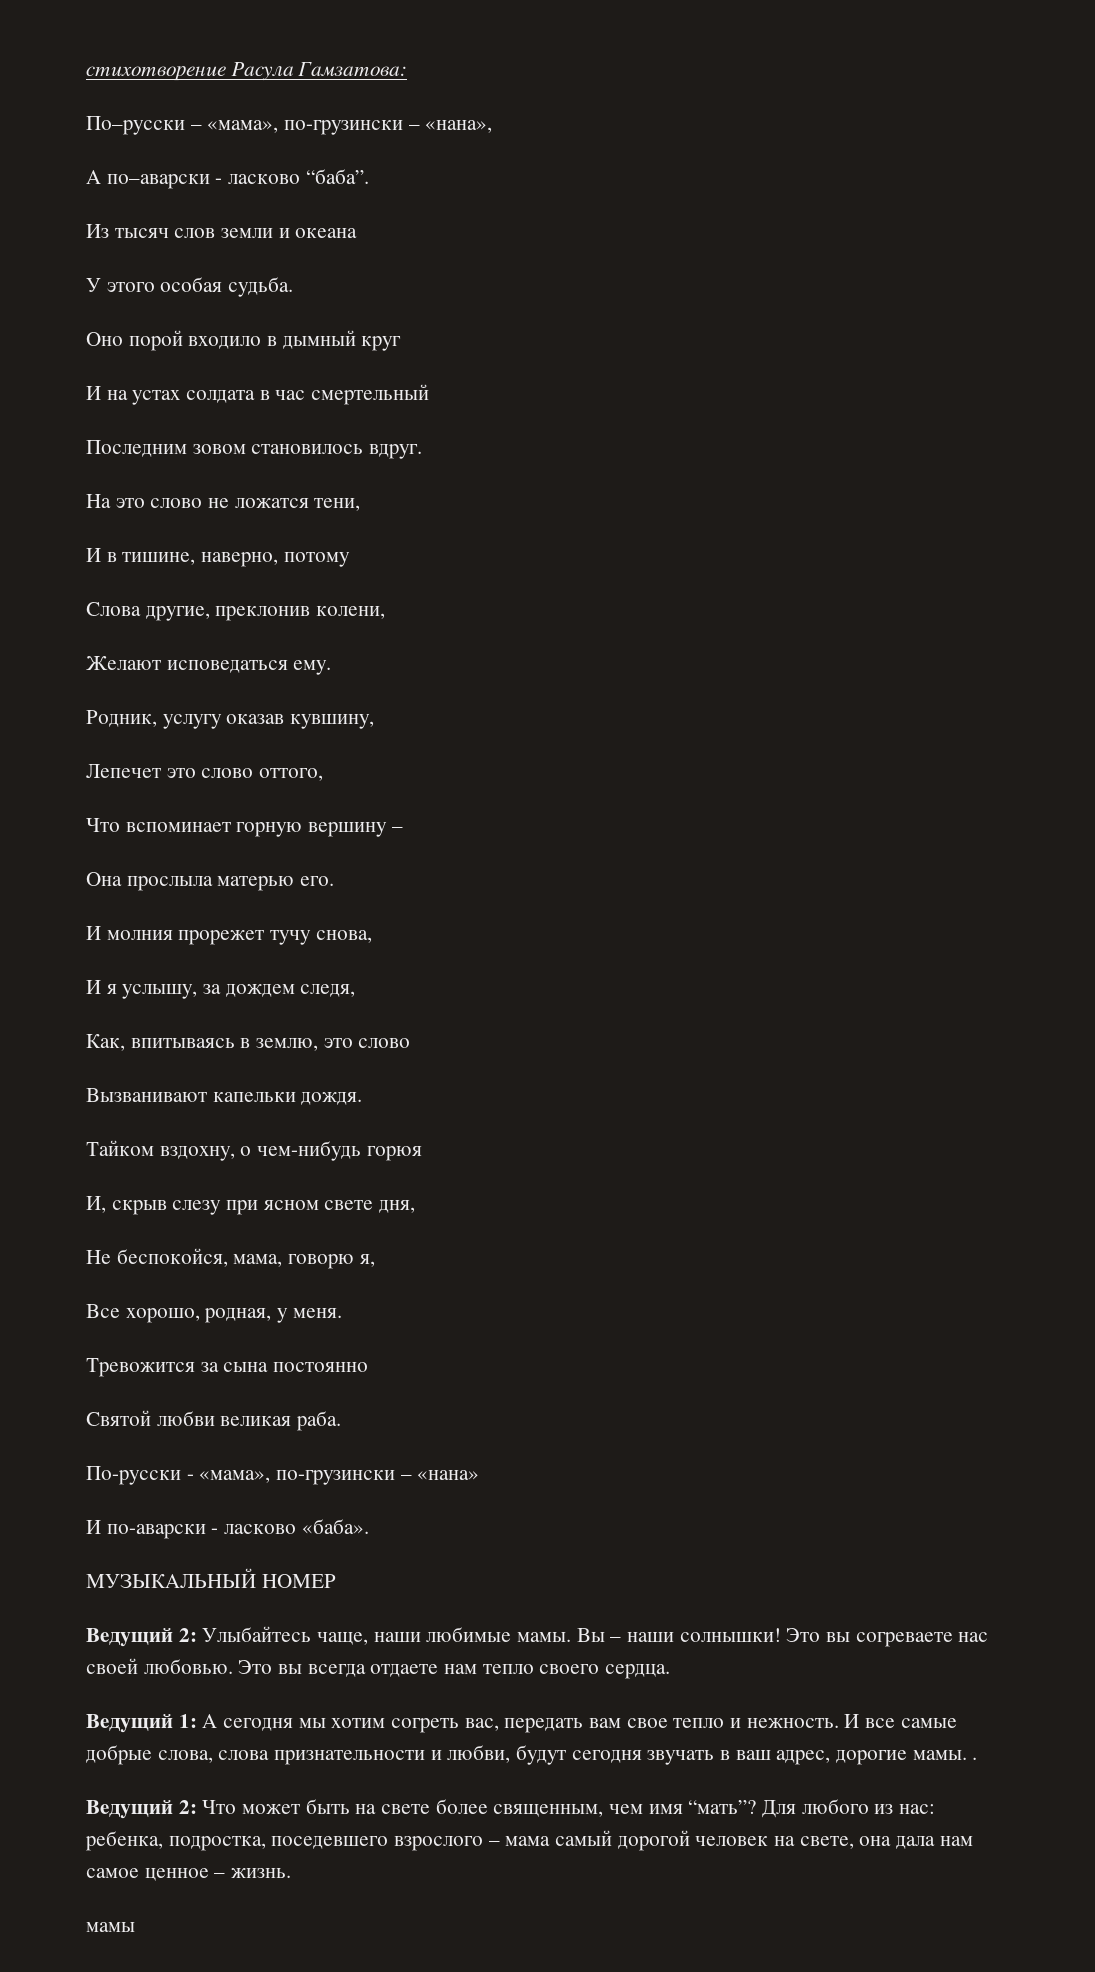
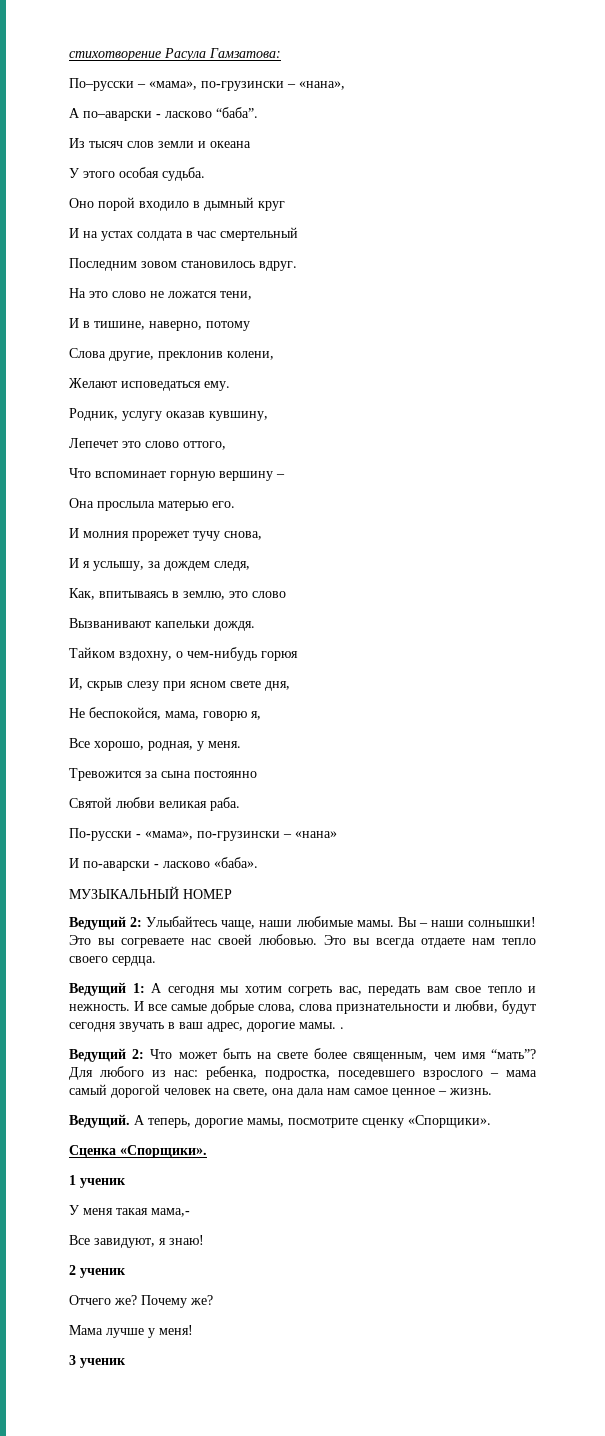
[86,1922,135,1932] мамы -> [69,1114,491,1128] [69,1145,207,1158] [69,1175,126,1188] [69,1205,190,1217] [69,1235,204,1248] [69,1265,126,1278] [69,1295,213,1308] [69,1325,193,1338] [69,1355,126,1368] Ведущий. А теперь, дорогие мамы, посмотрите сценку «Спорщики». // Сценка «Спорщики». // 1 ученик // У меня такая мама,- // Все завидуют, я знаю! // 2 ученик // Отчего же? Почему же? // Мама лучше у меня! // 3 ученик

